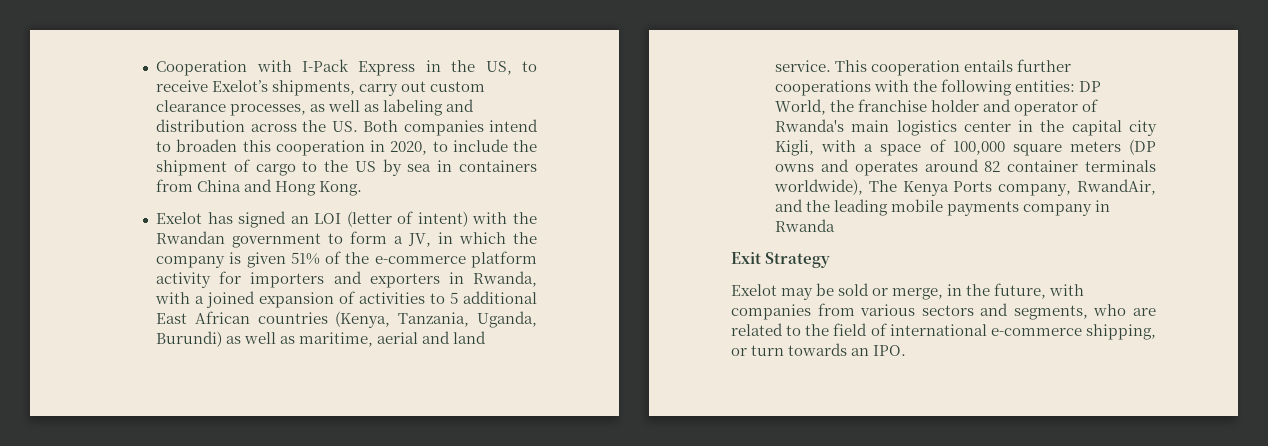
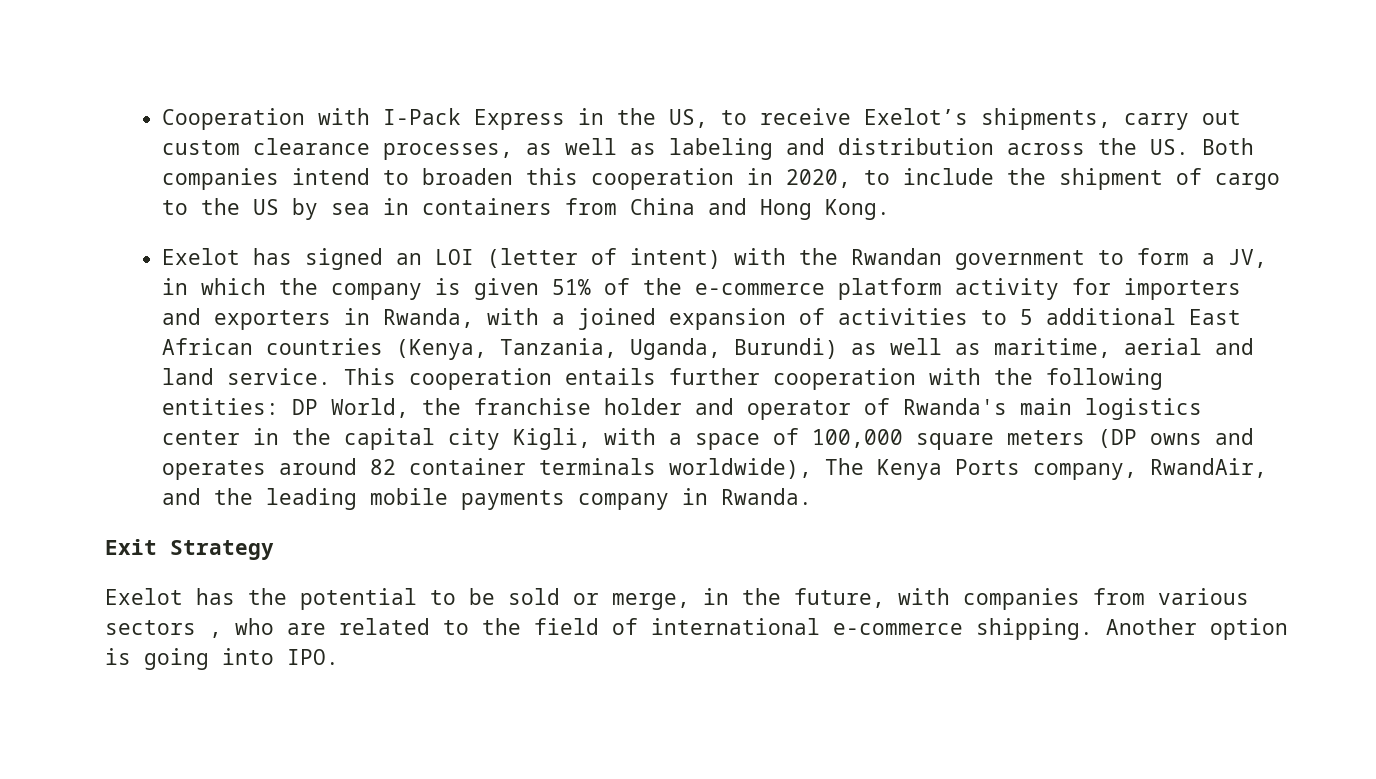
[775,80,872,96] cooperations -> [772,368,916,390] cooperation
[775,219,836,232] Rwanda -> [720,488,812,505] Rwanda.
[781,288,814,300] may -> [196,588,456,610] has the potential to
[980,303,1088,320] and segments, -> [209,632,222,638] ,
[1086,324,1156,340] [731,343,870,356] shipping, or turn towards an -> [976,618,1288,640] [105,648,274,670] shipping. Another option is going into

